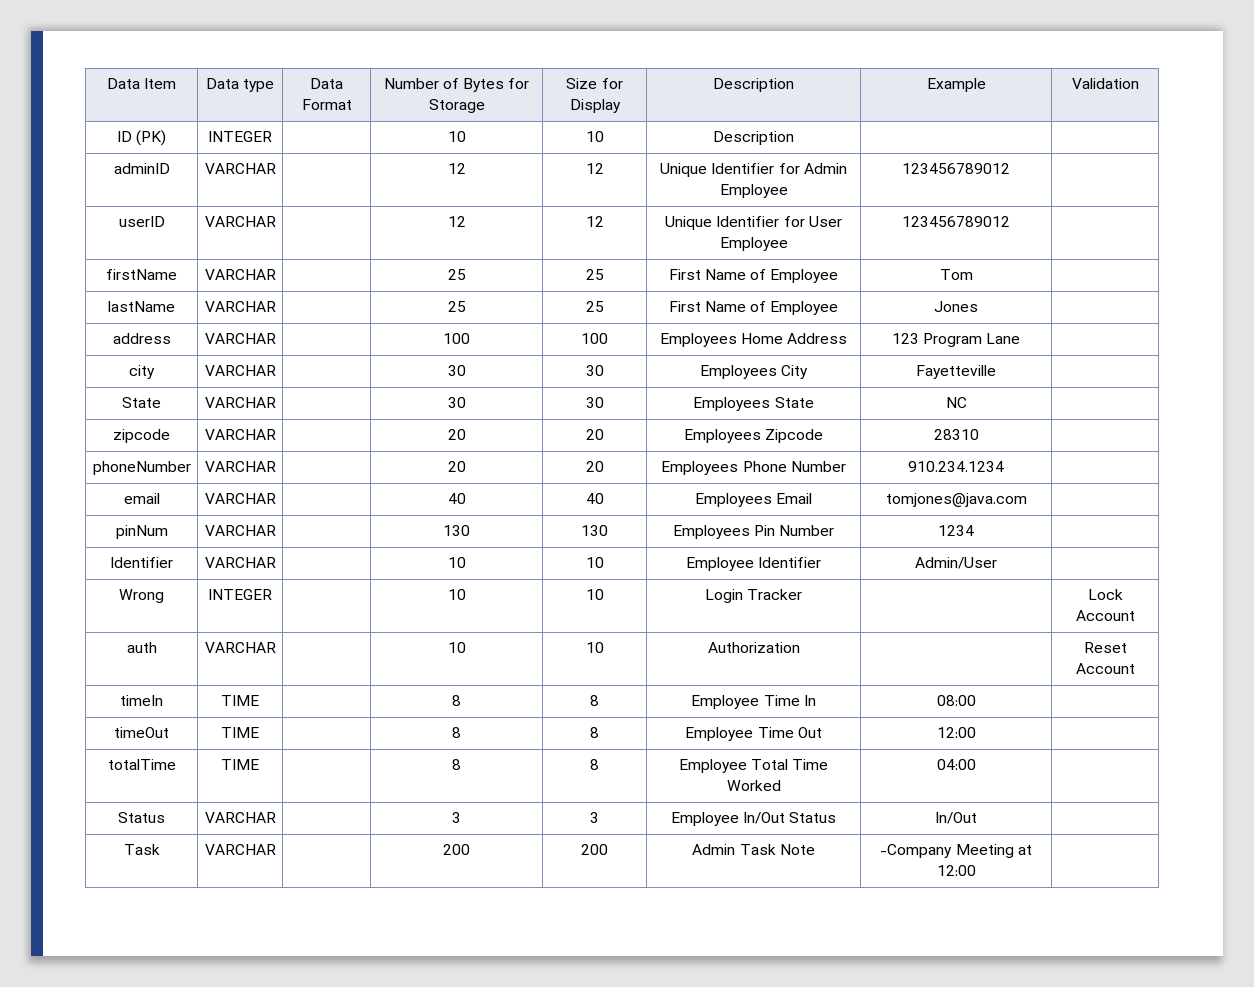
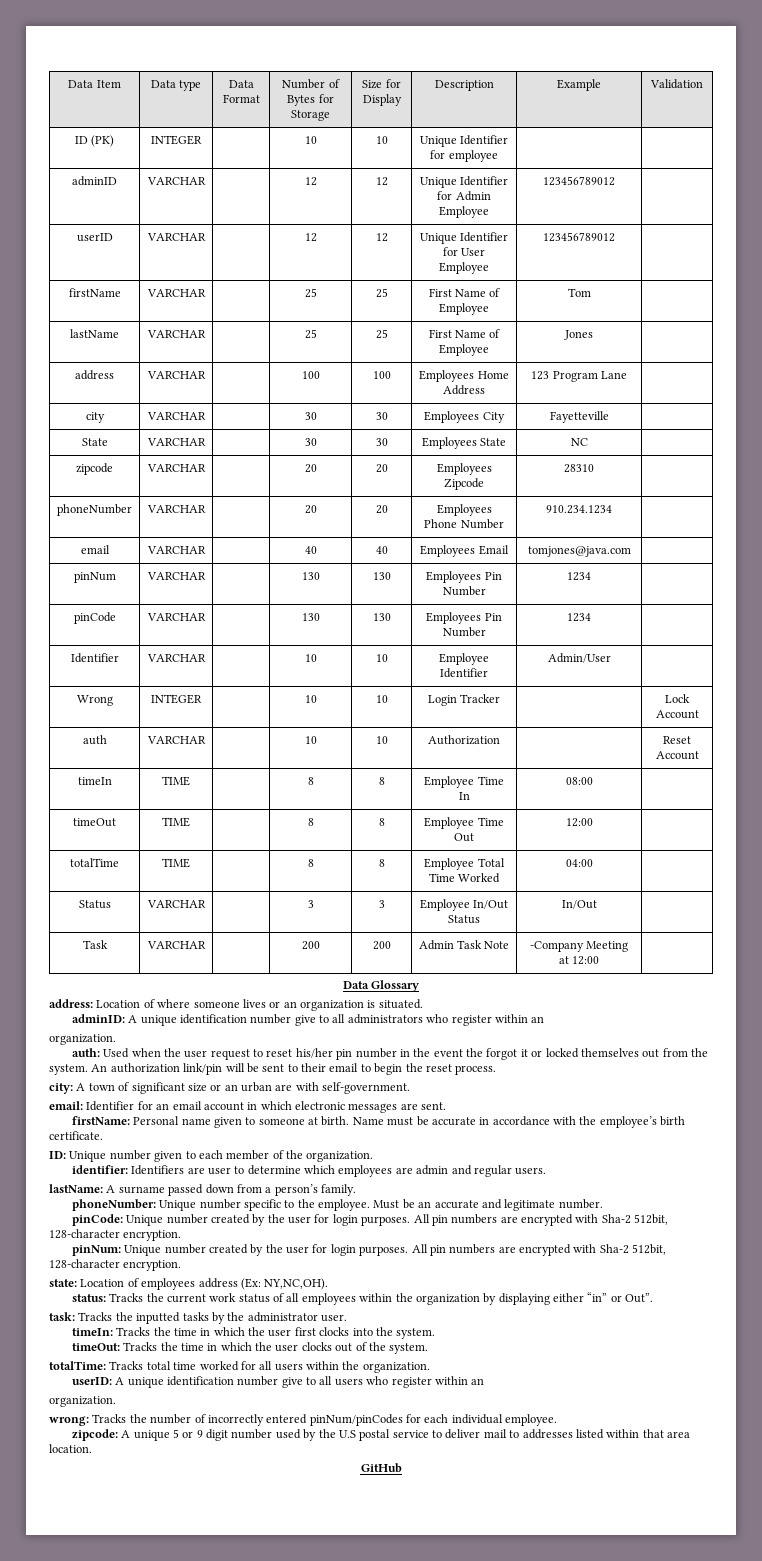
[713,131,794,145] Description -> [419,135,509,147] [430,150,498,162] Unique Identifier for employee
(974, 530) none -> [73,612,116,624] [146,613,206,621] [301,613,320,621] [372,613,391,621] [426,612,502,624] [442,627,486,637] [567,613,591,622] // pinCode | VARCHAR | | 130 | 130 | Employees Pin Number | 1234 |
(976, 870) none -> [342,980,420,992] [49,999,423,1011] [71,1014,545,1026] [49,1034,116,1045] [71,1048,709,1060] [49,1063,497,1075] [49,1082,411,1094] [49,1101,447,1113] [71,1116,686,1128] [49,1131,103,1140] [49,1150,374,1162] [71,1165,547,1177] [49,1184,356,1196] [71,1199,603,1211] [71,1214,669,1226] [49,1229,182,1241] [71,1244,667,1256] [49,1259,182,1271] [49,1278,329,1290] [71,1292,654,1305] [49,1312,347,1324] [71,1327,436,1339] [71,1342,429,1354] [49,1361,430,1373] [71,1376,485,1388] [49,1396,116,1407] [49,1414,558,1426] [71,1429,691,1441] [49,1444,92,1453] [360,1463,402,1473] // Data Glossary // address: Location of where someone lives or an organization is situated. // adminID: A unique identification number give to all administrators who register within an // organization. // auth: Used when the user request to reset his/her pin number in the event the forgot it or locked themselves out from the system. An authorization link/pin will be sent to their email to begin the reset process. // city: A town of significant size or an urban are with self-government. // email: Identifier for an email account in which electronic messages are sent. // firstName: Personal name given to someone at birth. Name must be accurate in accordance with the employee’s birth certificate. // ID: Unique number given to each member of the organization. // identifier: Identifiers are user to determine which employees are admin and regular users. // lastName: A surname passed down from a person’s family. // phoneNumber: Unique number specific to the employee. Must be an accurate and legitimate number. // pinCode: Unique number created by the user for login purposes. All pin numbers are encrypted with Sha-2 512bit, 128-character encryption. // pinNum: Unique number created by the user for login purposes. All pin numbers are encrypted with Sha-2 512bit, 128-character encryption. // state: Location of employees address (Ex: NY,NC,OH). // status: Tracks the current work status of all employees within the organization by displaying either “in” or Out”. // task: Tracks the inputted tasks by the administrator user. // timeIn: Tracks the time in which the user first clocks into the system. // timeOut: Tracks the time in which the user clocks out of the system. // totalTime: Tracks total time worked for all users within the organization. // userID: A unique identification number give to all users who register within an // organization. // wrong: Tracks the number of incorrectly entered pinNum/pinCodes for each individual employee. // zipcode: A unique 5 or 9 digit number used by the U.S postal service to deliver mail to addresses listed within that area location. // GitHub

